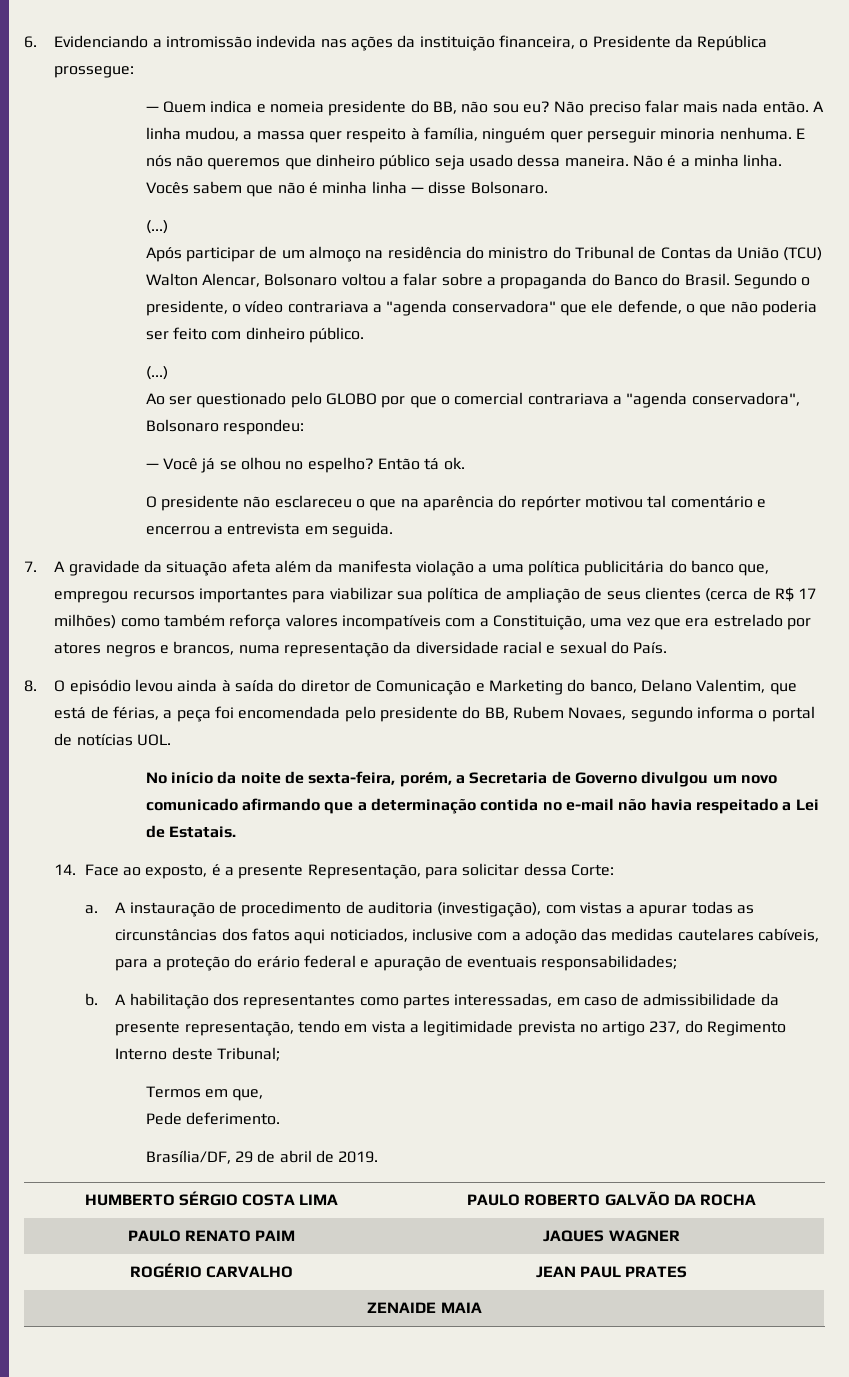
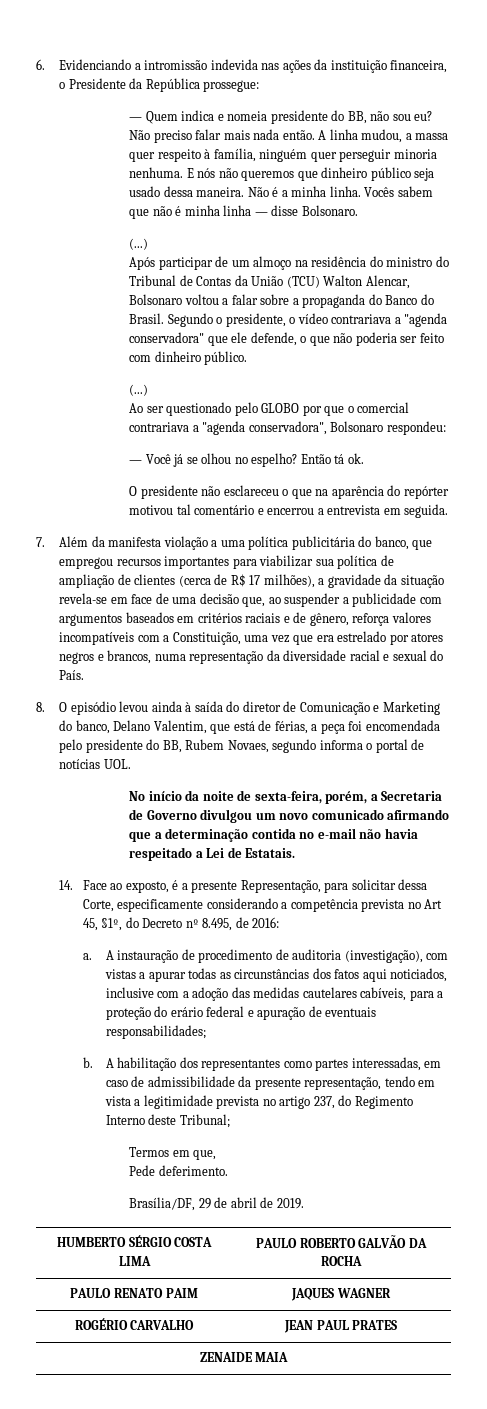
[54,560,312,576] A gravidade da situação afeta além -> [59,536,89,547] Além
[690,560,770,576] banco que, -> [374,536,433,550] banco, que
[606,591,641,600] seus -> (131, 579) none
[54,614,226,629] milhões) como também -> [263,574,444,588] [59,593,442,607] [59,612,349,626] milhões), a gravidade da situação revela-se em face de uma decisão que, ao suspender a publicidade com argumentos baseados em critérios raciais e de gênero,
[571,864,615,876] Corte: -> [82,898,443,912] [82,917,280,931] Corte, especificamente considerando a competência prevista no Art 45, §1º, do Decreto nº 8.495, de 2016:

